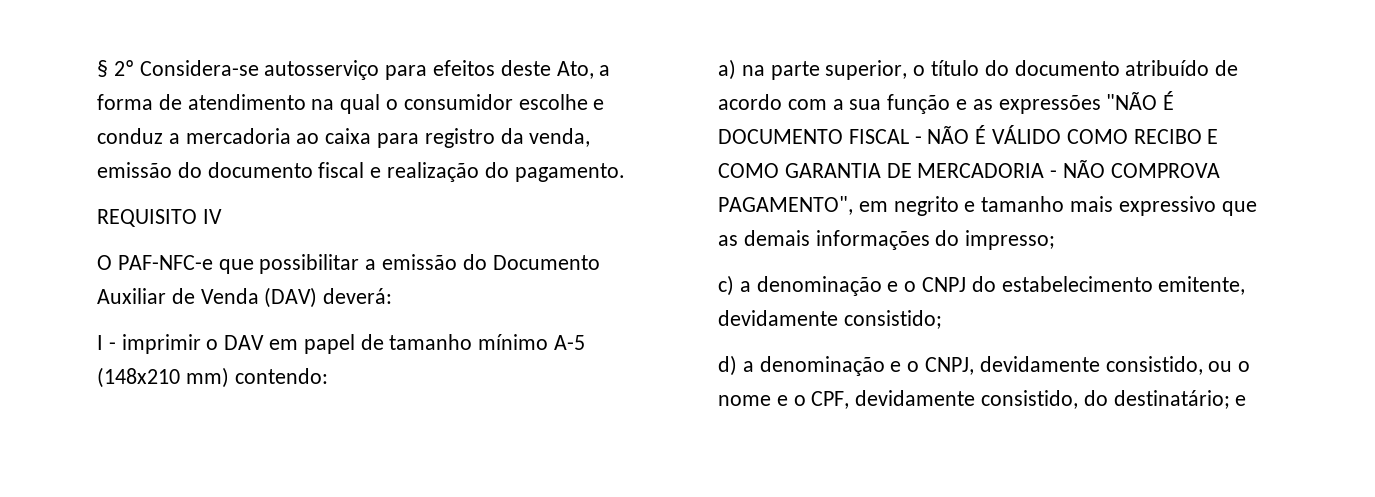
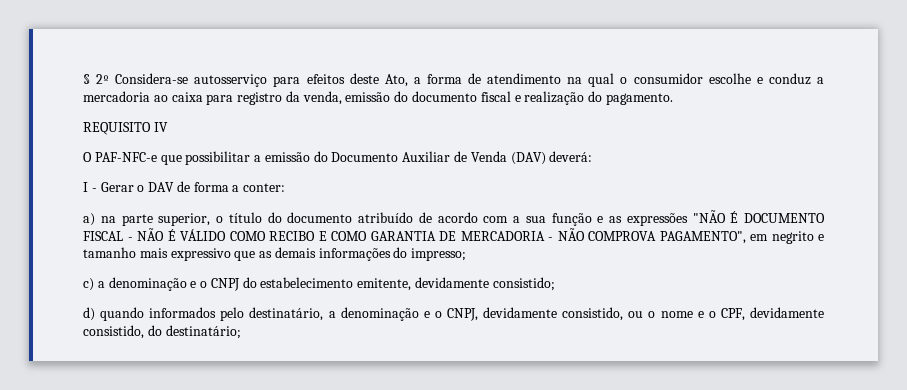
[121,334,201,354] imprimir -> [100,182,134,192] Gerar
[269,334,586,354] [97,367,328,388] em papel de tamanho mínimo A-5 (148x210 mm) contendo: -> [176,181,286,192] de forma a conter:
(737, 365) none -> [100,307,324,321] quando informados pelo destinatário,
[1235,395,1247,406] e -> (241, 332) none

